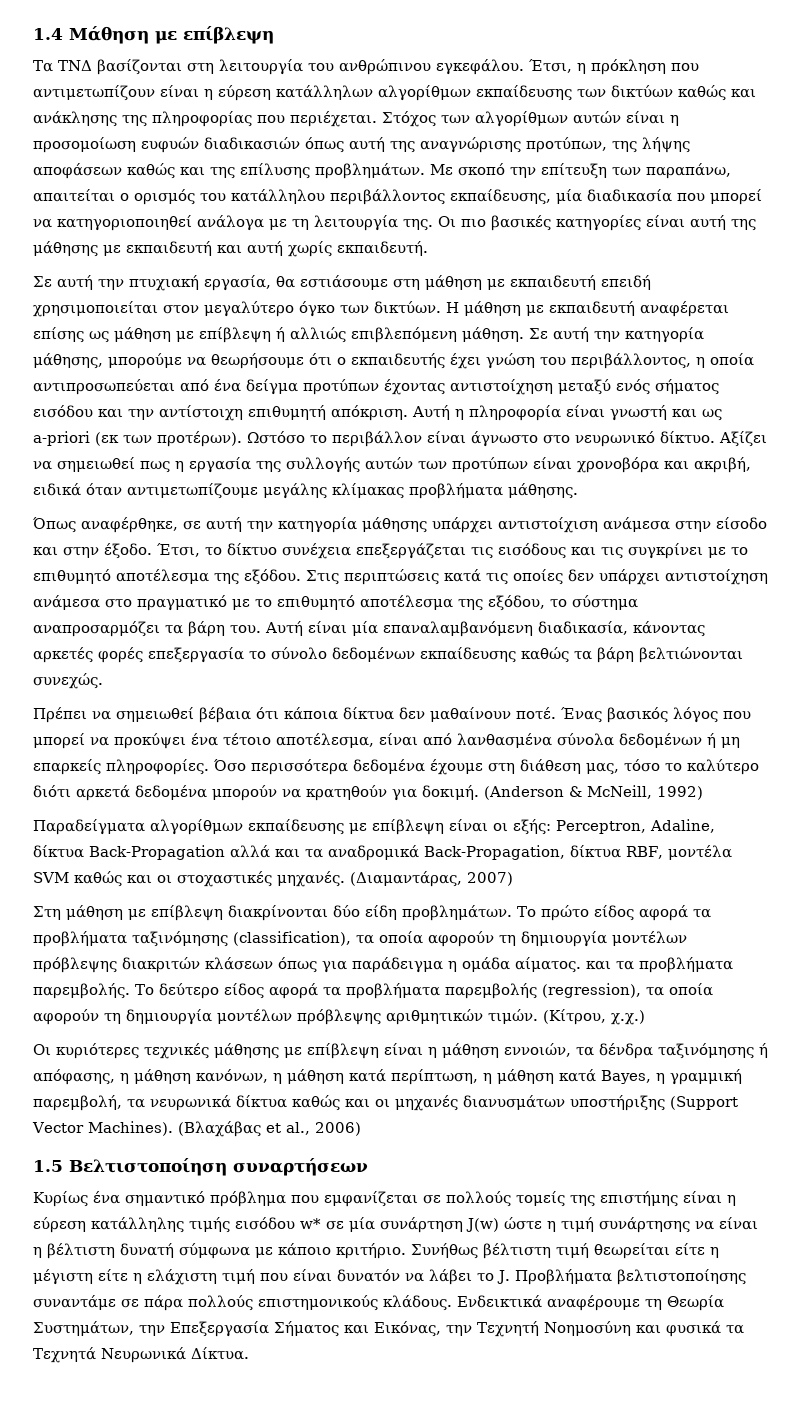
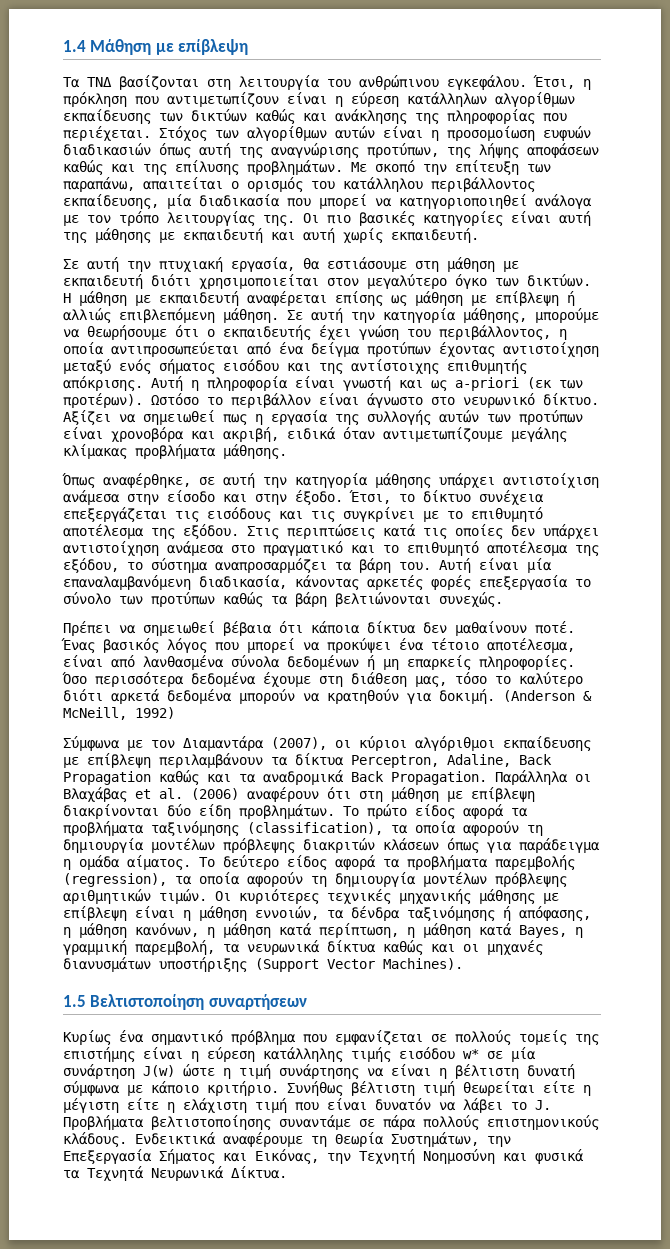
[292,215,398,231] τη λειτουργία -> [87,211,255,226] τον τρόπο λειτουργίας
[601,275,651,290] επειδή -> [151,274,191,287] διότι
[128,405,408,421] την αντίστοιχη επιθυμητή απόκριση. -> [319,359,527,374] [63,376,143,391] της αντίστοιχης επιθυμητής απόκρισης.
[232,599,250,610] με -> [351,545,375,554] και
[332,647,516,663] δεδομένων εκπαίδευσης -> [119,592,215,607] των προτύπων
[33,819,715,835] [33,845,732,861] [33,871,513,887] [33,906,61,920] Παραδείγματα αλγορίθμων εκπαίδευσης με επίβλεψη είναι οι εξής: Perceptron, Adaline, δίκτυα Back-Propagation αλλά και τα αναδρομικά Back-Propagation, δίκτυα RBF, μοντέλα SVM καθώς και οι στοχαστικές μηχανές. (Διαμαντάρας, 2007) // Στη -> [63,736,591,751] [63,753,552,768] [63,770,591,785] [63,787,383,802] Σύμφωνα με τον Διαμαντάρα (2007), οι κύριοι αλγόριθμοι εκπαίδευσης με επίβλεψη περιλαμβάνουν τα δίκτυα Perceptron, Adaline, Back Propagation καθώς και τα αναδρομικά Back Propagation. Παράλληλα οι Βλαχάβας et al. (2006) αναφέρουν ότι στη
[586,957,733,973] [33,983,130,999] και τα προβλήματα παρεμβολής. -> (191, 862) none
[543,1009,645,1025] (Κίτρου, χ.χ.) // -> (207, 896) none
(209, 1051) none -> [399,889,471,904] μηχανικής
[177,1121,361,1137] (Βλαχάβας et al., 2006) -> (463, 964) none

